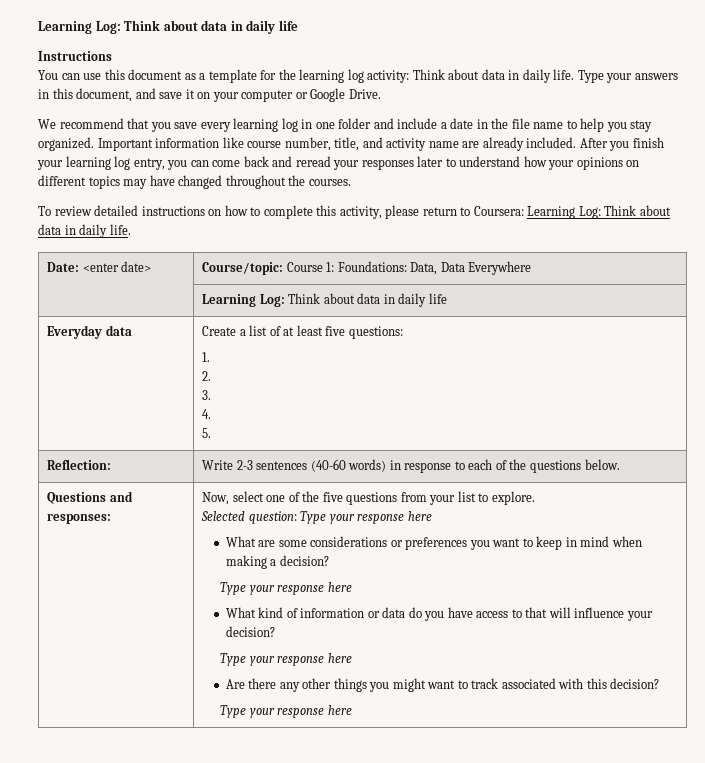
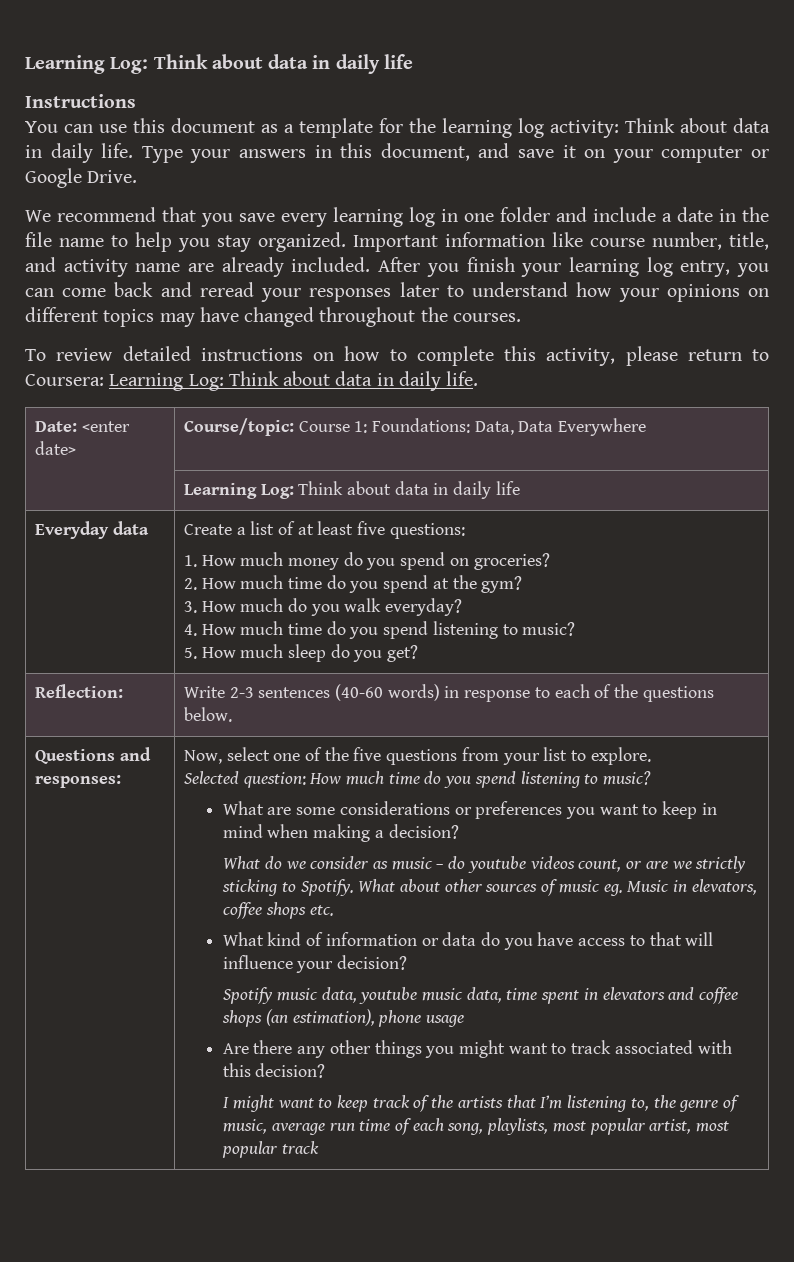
[202,371,212,381] [202,390,212,400] [202,409,212,419] [202,428,212,438] // 2. // 3. // 4. // 5. -> [201,552,550,570] [183,575,523,593] [183,598,463,616] [183,621,576,639] [183,644,419,662] How much money do you spend on groceries? // 2. How much time do you spend at the gym? // 3. How much do you walk everyday? // 4. How much time do you spend listening to music? // 5. How much sleep do you get?
[300,511,432,524] Type your response here -> [309,771,652,788] How much time do you spend listening to music?
[220,582,352,595] Type your response here -> [223,856,747,873] [222,879,757,896] [223,902,334,919] What do we consider as music – do youtube videos count, or are we strictly sticking to Spotify. What about other sources of music eg. Music in elevators, coffee shops etc.
[220,653,352,666] Type your response here -> [223,987,739,1004] [222,1009,464,1027] Spotify music data, youtube music data, time spent in elevators and coffee shops (an estimation), phone usage
[220,705,352,718] Type your response here -> [223,1095,740,1112] [223,1118,730,1135] [222,1141,319,1158] I might want to keep track of the artists that I’m listening to, the genre of music, average run time of each song, playlists, most popular artist, most popular track

